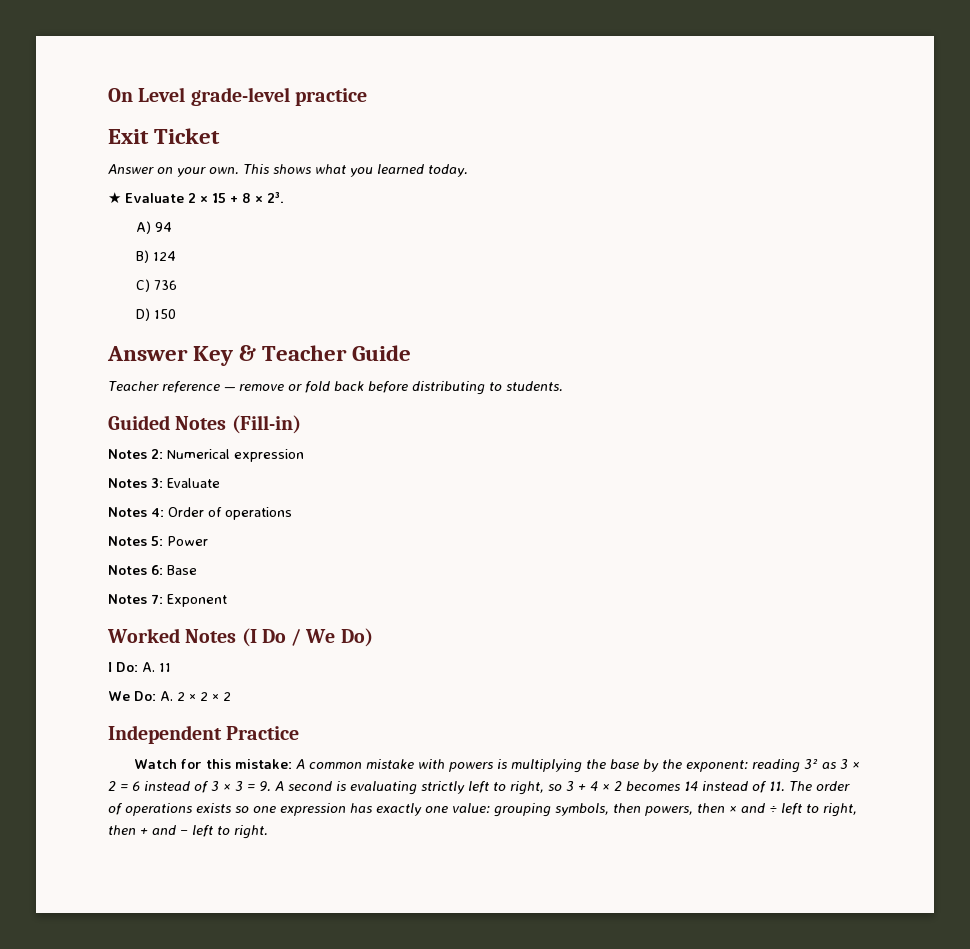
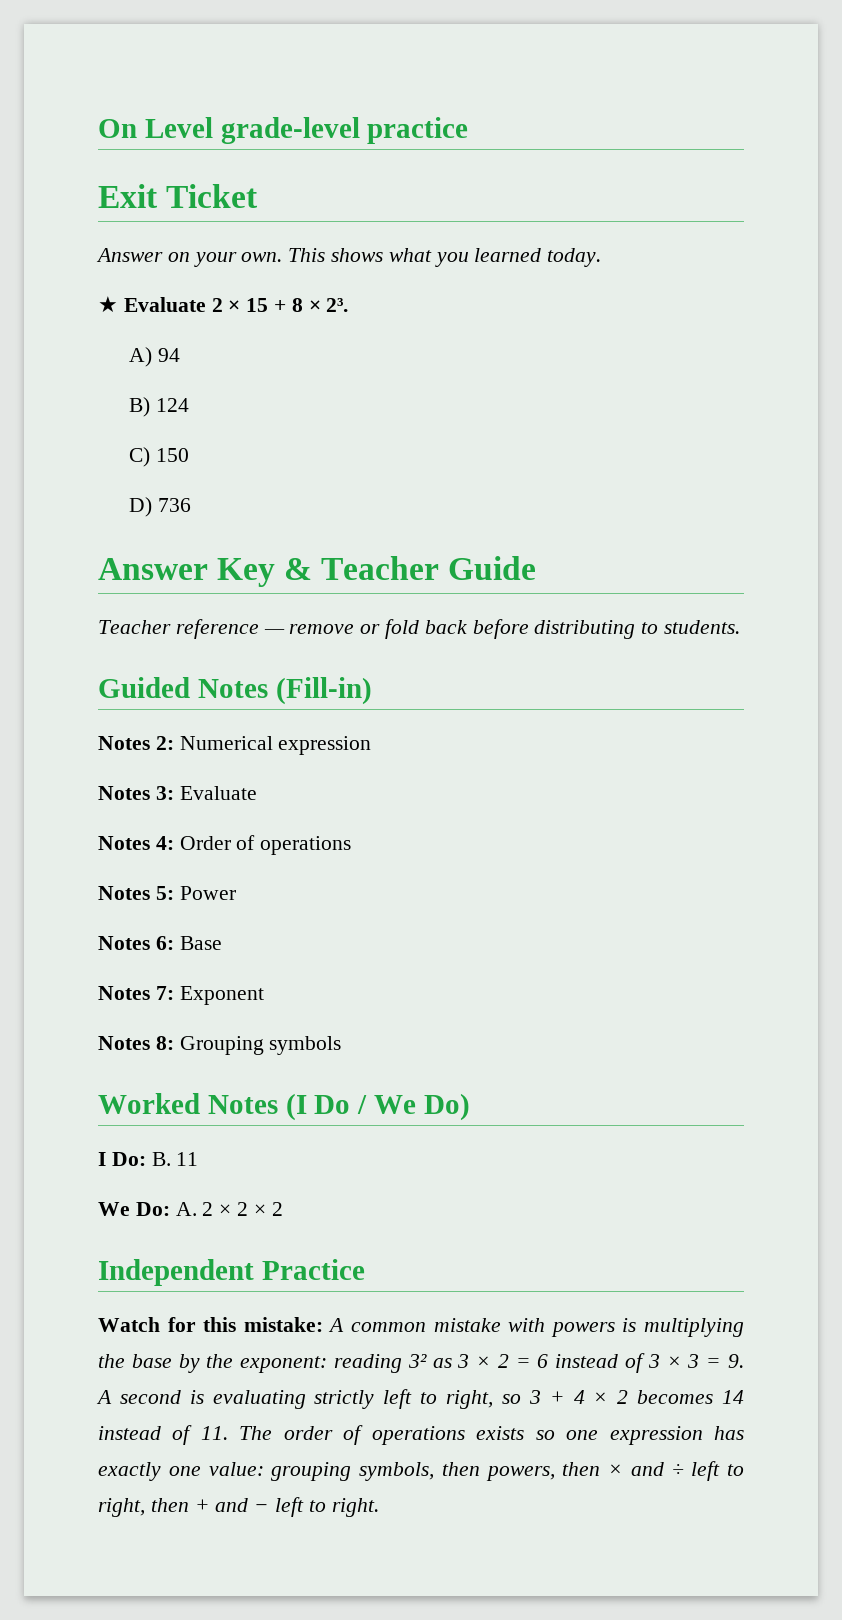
[153,280,177,290] 736 -> [155,448,189,462] 150
[153,309,176,319] 150 -> [157,498,191,512] 736
(227, 600) none -> [98,1036,342,1055] // Notes 8: Grouping symbols
[142,662,155,672] A. -> [151,1152,171,1166] B.

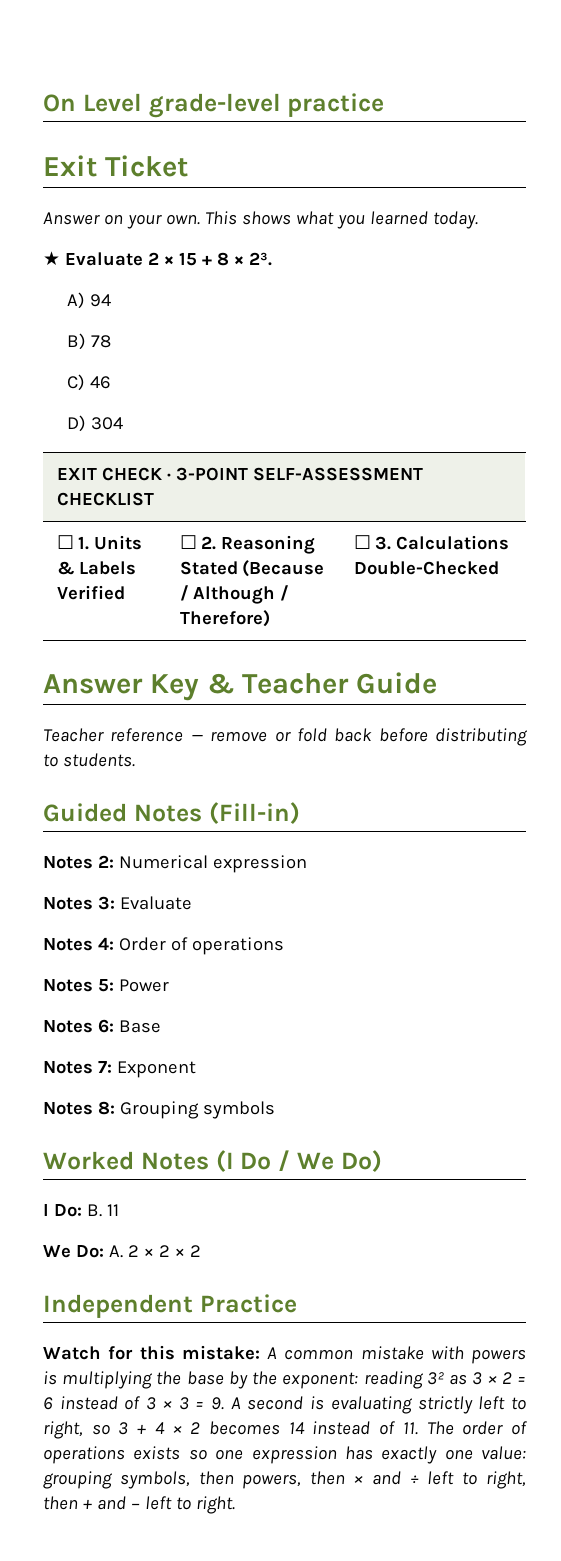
[155,398,189,412] 124 -> [91,335,112,348] 78
[155,448,189,462] 150 -> [90,376,112,389] 46
[157,498,191,512] 736 -> [91,417,124,430] [56,467,423,481] [56,492,154,506] [56,535,143,550] [56,561,137,575] [56,585,125,600] [179,535,316,554] [179,560,325,577] [179,585,290,604] [179,610,270,627] [353,535,510,550] [353,561,499,575] 304 // EXIT CHECK · 3-POINT SELF-ASSESSMENT CHECKLIST // ☐ 1. Units & Labels Verified | ☐ 2. Reasoning Stated (Because / Although / Therefore) | ☐ 3. Calculations Double-Checked

